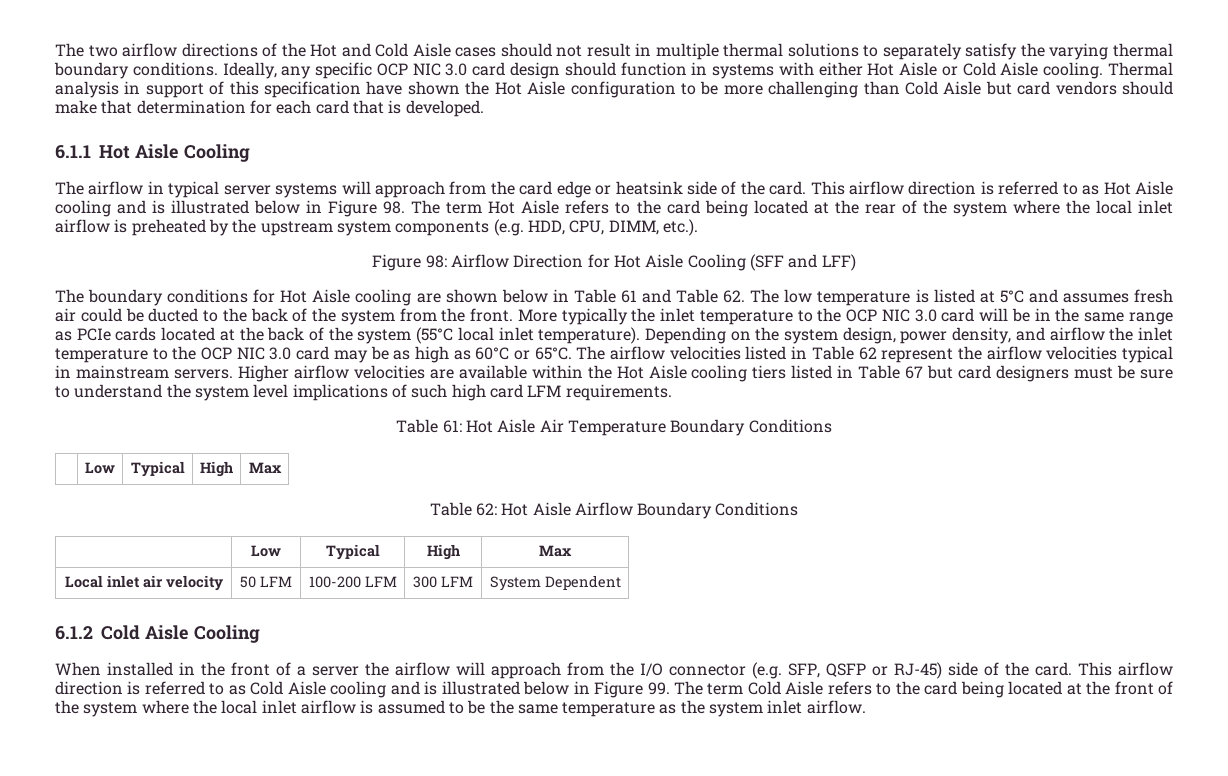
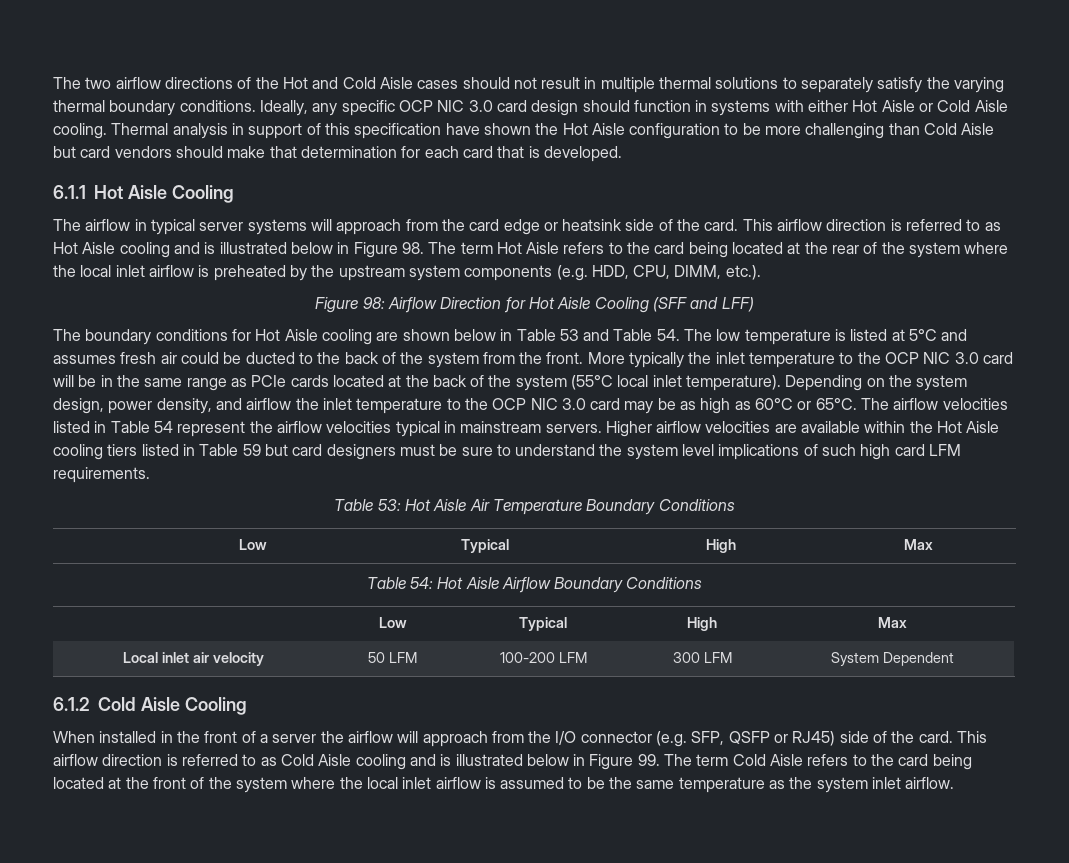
[620,290,637,303] 61 -> [559,329,579,341] 53
[723,290,746,303] 62. -> [656,329,680,341] 54.
[858,347,877,360] 62 -> [153,421,173,433] 54
[905,366,924,379] 67 -> [242,444,261,456] 59
[442,420,462,433] 61: -> [377,499,401,511] 53:
[475,503,497,516] 62: -> [409,577,433,589] 54:
[894,662,942,679] RJ-45) -> [792,731,836,746] RJ45)

